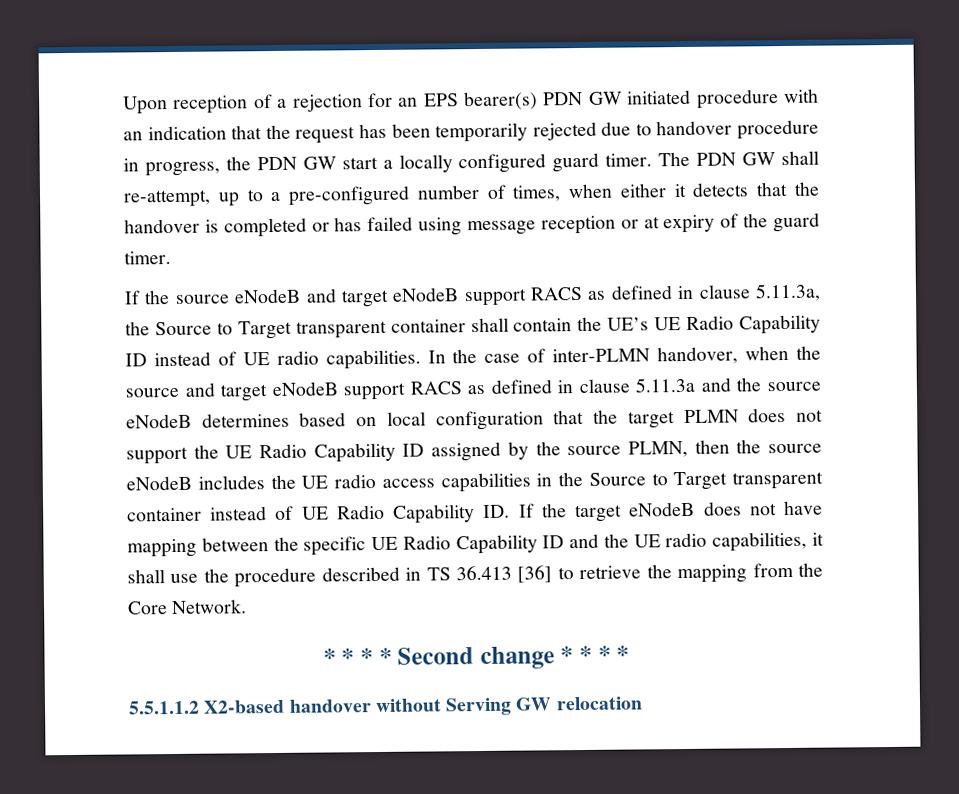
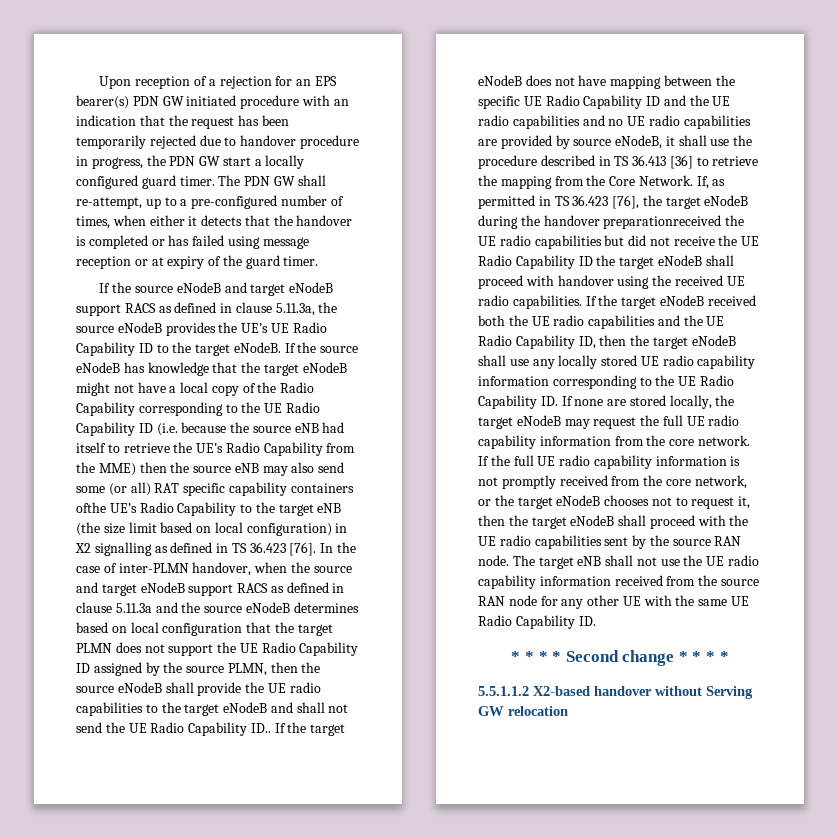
[154,317,573,340] Source to Target transparent container shall contain -> [76,322,216,336] source eNodeB provides
[153,349,421,370] instead of UE radio capabilities. -> [156,342,359,356] [76,362,347,376] [76,382,315,396] [76,402,320,416] [76,422,345,436] [76,442,356,456] [76,462,345,476] [76,482,354,496] [76,502,342,516] [76,522,348,536] [75,542,317,556] to the target eNodeB. If the source eNodeB has knowledge that the target eNodeB might not have a local copy of the Radio Capability corresponding to the UE Radio Capability ID (i.e. because the source eNB had itself to retrieve the UE’s Radio Capability from the MME) then the source eNB may also send some (or all) RAT specific capability containers ofthe UE’s Radio Capability to the target eNB (the size limit based on local configuration) in X2 signalling as defined in TS 36.423 [76].
[197,471,823,493] [127,504,511,524] includes the UE radio access capabilities in the Source to Target transparent container instead of UE Radio Capability ID. -> [165,682,321,696] [76,702,349,716] [76,722,271,736] shall provide the UE radio capabilities to the target eNodeB and shall not send the UE Radio Capability ID..
[712,531,808,552] capabilities, -> [512,115,751,129] [478,135,663,149] capabilities and no UE radio capabilities are provided by source eNodeB,
(248, 607) none -> [696,176,726,189] [478,195,749,209] [478,215,745,229] [478,235,760,249] [478,255,734,269] [478,275,745,289] [478,295,756,309] [478,315,725,329] [478,335,736,349] [478,355,756,369] [478,375,734,389] [478,395,735,409] [478,415,740,429] [478,435,750,449] [478,455,741,469] [478,475,747,489] [478,495,751,509] [478,515,749,529] [478,535,742,549] [478,555,760,569] [478,575,759,589] [478,595,750,609] [478,615,596,629] If, as permitted in TS 36.423 [76], the target eNodeB during the handover preparationreceived the UE radio capabilities but did not receive the UE Radio Capability ID the target eNodeB shall proceed with handover using the received UE radio capabilities. If the target eNodeB received both the UE radio capabilities and the UE Radio Capability ID, then the target eNodeB shall use any locally stored UE radio capability information corresponding to the UE Radio Capability ID. If none are stored locally, the target eNodeB may request the full UE radio capability information from the core network. If the full UE radio capability information is not promptly received from the core network, or the target eNodeB chooses not to request it, then the target eNodeB shall proceed with the UE radio capabilities sent by the source RAN node. The target eNB shall not use the UE radio capability information received from the source RAN node for any other UE with the same UE Radio Capability ID.

